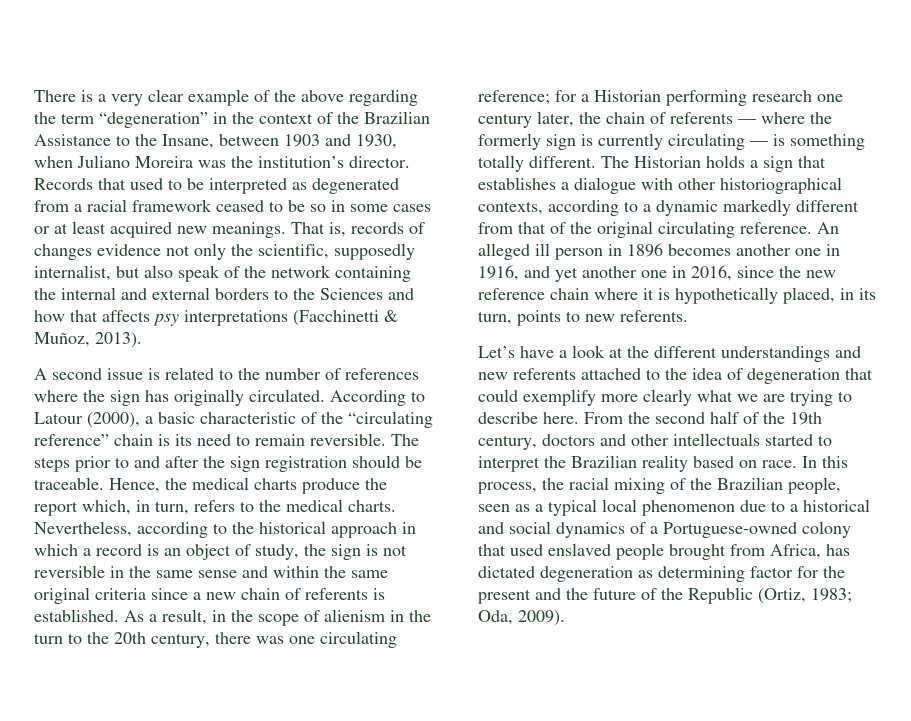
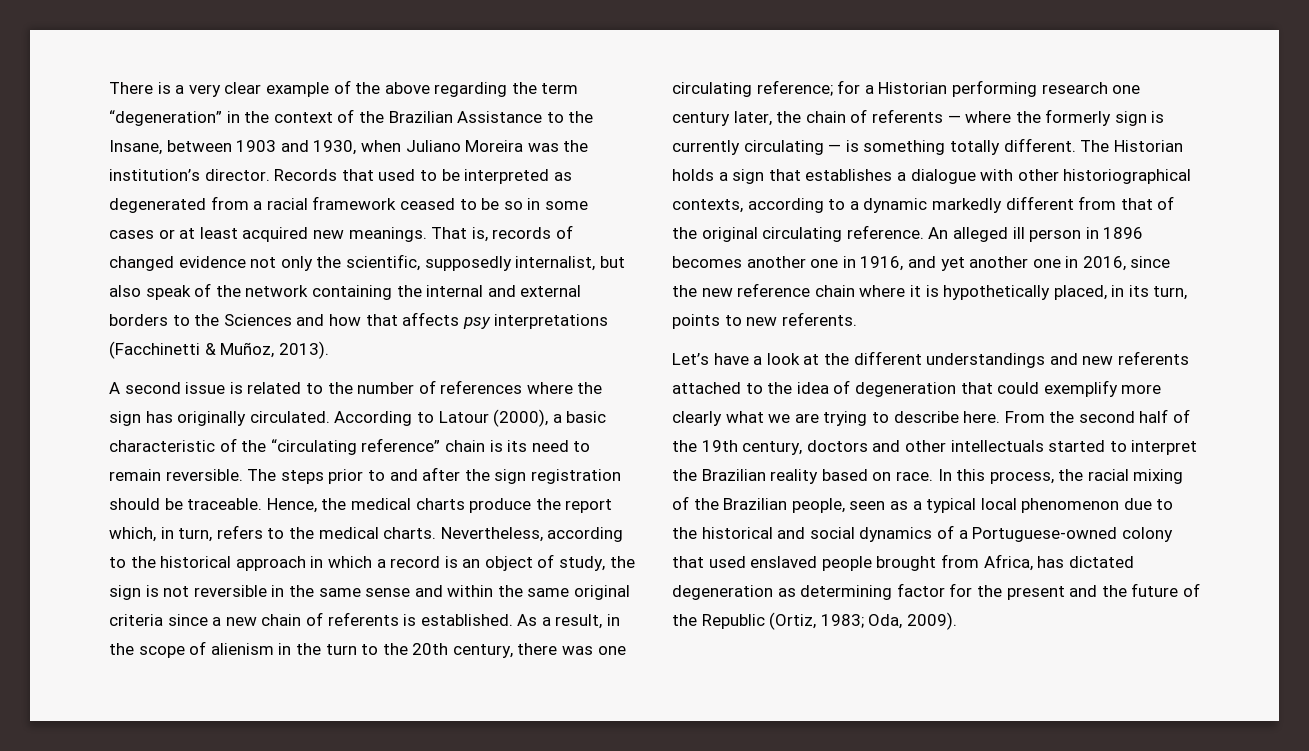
[34,244,92,260] changes -> [109,256,174,271] changed
[790,504,798,512] a -> [672,527,697,539] the

